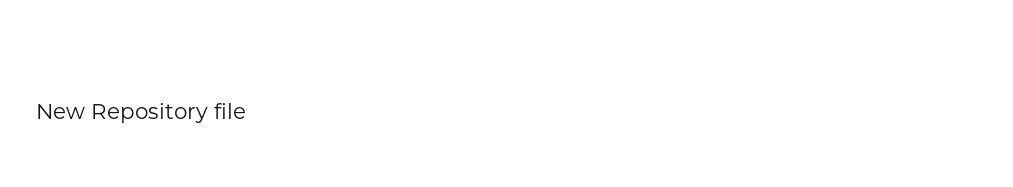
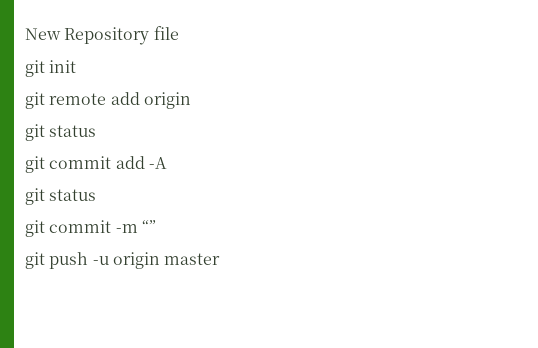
(246, 111) none -> [25,60,77,77] [25,92,191,109] [25,124,97,141] [25,156,167,173] [25,188,97,205] [25,220,156,237] [25,252,221,269] // git init // git remote add origin // git status // git commit add -A // git status // git commit -m “” // git push -u origin master

